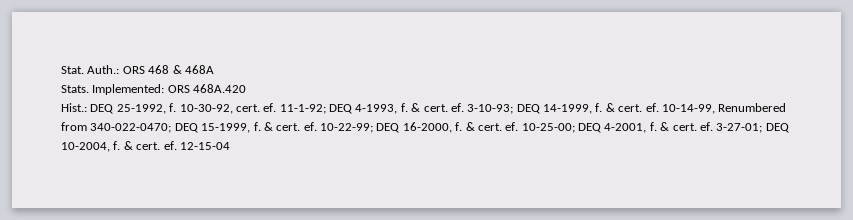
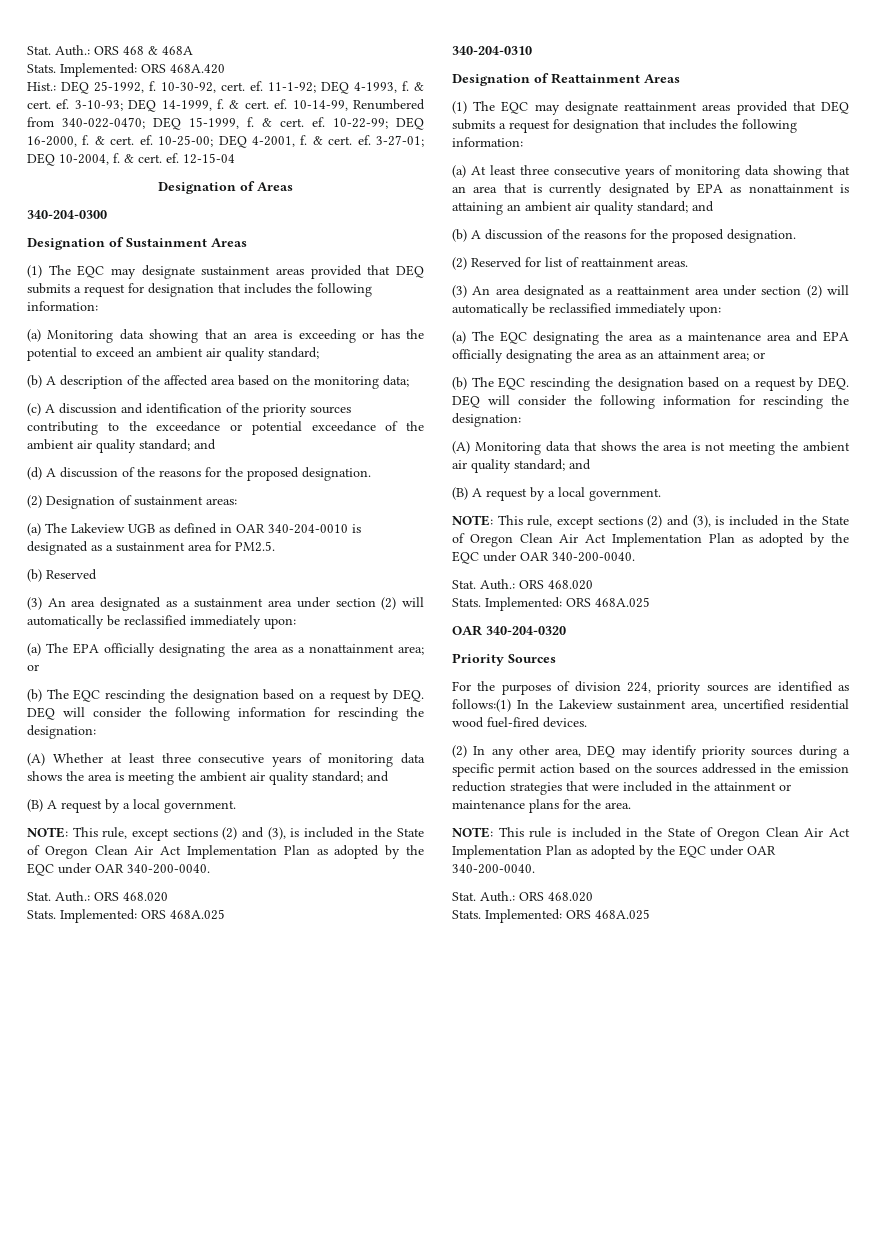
(230, 146) none -> [158,181,293,194] [27,210,107,219] [27,237,247,250] [27,265,425,279] [27,283,372,297] [27,301,98,311] [27,329,424,343] [27,347,319,361] [27,375,409,389] [27,403,351,417] [27,421,424,435] [27,439,216,453] [27,467,371,481] [27,495,237,509] [27,523,361,536] [27,541,275,555] [27,569,97,582] [27,597,425,611] [27,615,296,629] [27,643,425,657] [27,664,39,671] [27,689,425,703] [27,707,424,721] [27,725,96,739] [27,753,426,767] [27,771,389,785] [27,799,236,813] [27,827,425,841] [27,845,425,859] [27,863,210,876] [27,891,168,902] [27,909,225,923] [452,46,532,55] [452,73,680,86] [452,101,849,115] [452,119,797,133] [452,137,523,147] [452,165,850,179] [452,183,849,197] [452,201,714,215] [452,229,796,243] [452,257,688,270] [452,285,849,299] [452,303,721,317] [452,331,849,345] [452,349,765,363] [452,377,850,391] [452,395,849,409] [452,413,521,427] [452,441,850,455] [452,459,591,473] [452,487,661,501] [452,515,849,529] [452,533,849,547] [452,551,635,564] [452,579,593,590] [452,597,650,611] [452,625,566,636] [452,653,556,666] [452,681,849,695] [452,699,849,712] [452,717,587,728] [452,745,850,759] [452,763,849,777] [452,781,791,795] [452,799,631,813] [452,827,850,841] [452,845,776,859] [452,864,535,874] [452,891,593,902] [452,909,650,923] // Designation of Areas // 340-204-0300 // Designation of Sustainment Areas // (1) The EQC may designate sustainment areas provided that DEQ submits a request for designation that includes the following information: // (a) Monitoring data showing that an area is exceeding or has the potential to exceed an ambient air quality standard; // (b) A description of the affected area based on the monitoring data; // (c) A discussion and identification of the priority sources contributing to the exceedance or potential exceedance of the ambient air quality standard; and // (d) A discussion of the reasons for the proposed designation. // (2) Designation of sustainment areas: // (a) The Lakeview UGB as defined in OAR 340-204-0010 is designated as a sustainment area for PM2.5. // (b) Reserved // (3) An area designated as a sustainment area under section (2) will automatically be reclassified immediately upon: // (a) The EPA officially designating the area as a nonattainment area; or // (b) The EQC rescinding the designation based on a request by DEQ. DEQ will consider the following information for rescinding the designation: // (A) Whether at least three consecutive years of monitoring data shows the area is meeting the ambient air quality standard; and // (B) A request by a local government. // NOTE: This rule, except sections (2) and (3), is included in the State of Oregon Clean Air Act Implementation Plan as adopted by the EQC under OAR 340-200-0040. // Stat. Auth.: ORS 468.020 // Stats. Implemented: ORS 468A.025 // 340-204-0310 // Designation of Reattainment Areas // (1) The EQC may designate reattainment areas provided that DEQ submits a request for designation that includes the following information: // (a) At least three consecutive years of monitoring data showing that an area that is currently designated by EPA as nonattainment is attaining an ambient air quality standard; and // (b) A discussion of the reasons for the proposed designation. // (2) Reserved for list of reattainment areas. // (3) An area designated as a reattainment area under section (2) will automatically be reclassified immediately upon: // (a) The EQC designating the area as a maintenance area and EPA officially designating the area as an attainment area; or // (b) The EQC rescinding the designation based on a request by DEQ. DEQ will consider the following information for rescinding the designation: // (A) Monitoring data that shows the area is not meeting the ambient air quality standard; and // (B) A request by a local government. // NOTE: This rule, except sections (2) and (3), is included in the State of Oregon Clean Air Act Implementation Plan as adopted by the EQC under OAR 340-200-0040. // Stat. Auth.: ORS 468.020 // Stats. Implemented: ORS 468A.025 // OAR 340-204-0320 // Priority Sources // For the purposes of division 224, priority sources are identified as follows:(1) In the Lakeview sustainment area, uncertified residential wood fuel-fired devices. // (2) In any other area, DEQ may identify priority sources during a specific permit action based on the sources addressed in the emission reduction strategies that were included in the attainment or maintenance plans for the area. // NOTE: This rule is included in the State of Oregon Clean Air Act Implementation Plan as adopted by the EQC under OAR 340-200-0040. // Stat. Auth.: ORS 468.020 // Stats. Implemented: ORS 468A.025

